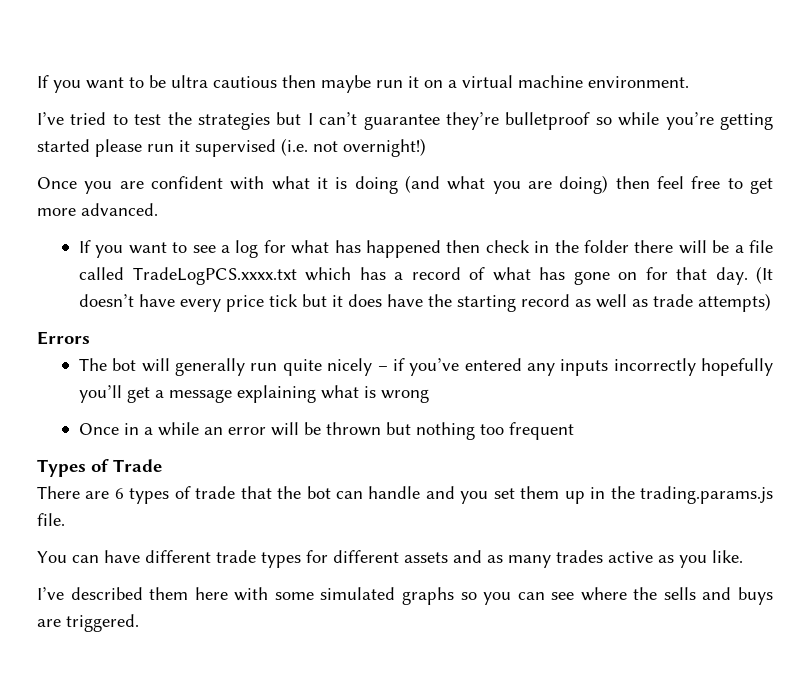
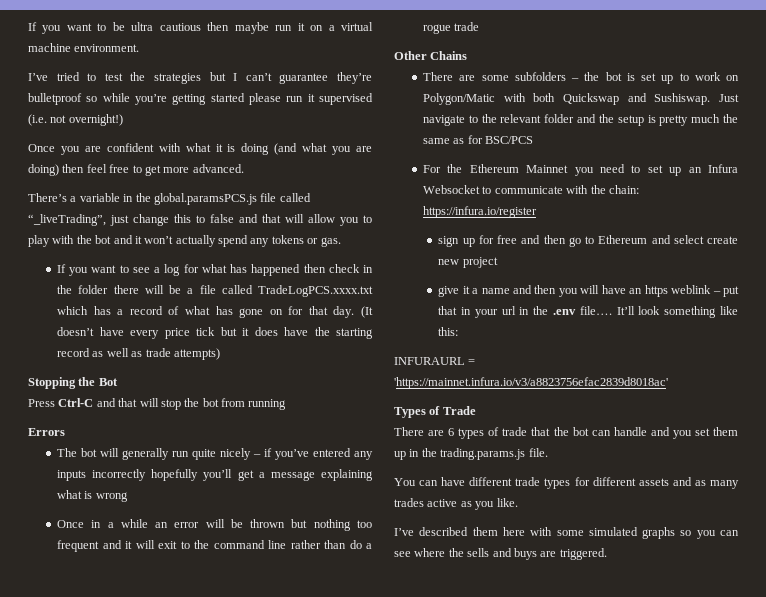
(158, 209) none -> [28,193,311,205] [28,214,372,226] [28,235,341,247] // There’s a variable in the global.paramsPCS.js file called “_liveTrading”, just change this to false and that will allow you to play with the bot and it won’t actually spend any tokens or gas.
(772, 302) none -> [28,377,118,389] [28,398,287,410] // Stopping the Bot // Press Ctrl-C and that will stop the bot from running
(575, 431) none -> [102,540,372,549] [423,22,480,34] [394,51,468,60] [423,72,739,84] [423,93,739,105] [423,114,738,126] [423,135,534,144] [423,164,738,176] [423,185,639,194] [423,206,538,218] [438,235,738,247] [438,257,498,268] [438,285,739,297] [438,306,738,318] [438,327,459,336] [394,357,476,365] [394,377,668,389] and it will exit to the command line rather than do a rogue trade // Other Chains // There are some subfolders – the bot is set up to work on Polygon/Matic with both Quickswap and Sushiswap. Just navigate to the relevant folder and the setup is pretty much the same as for BSC/PCS // For the Ethereum Mainnet you need to set up an Infura Websocket to communicate with the chain: https://infura.io/register // sign up for free and then go to Ethereum and select create new project // give it a name and then you will have an https weblink – put that in your url in the .env file…. It’ll look something like this: // INFURAURL = 'https://mainnet.infura.io/v3/a8823756efac2839d8018ac'

